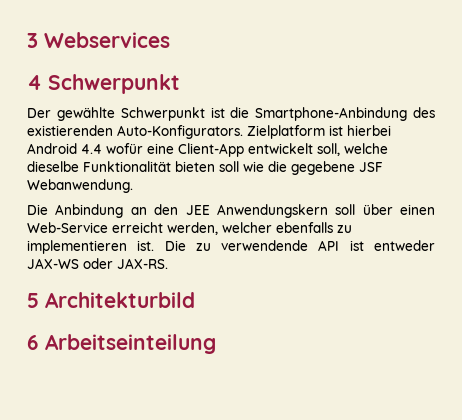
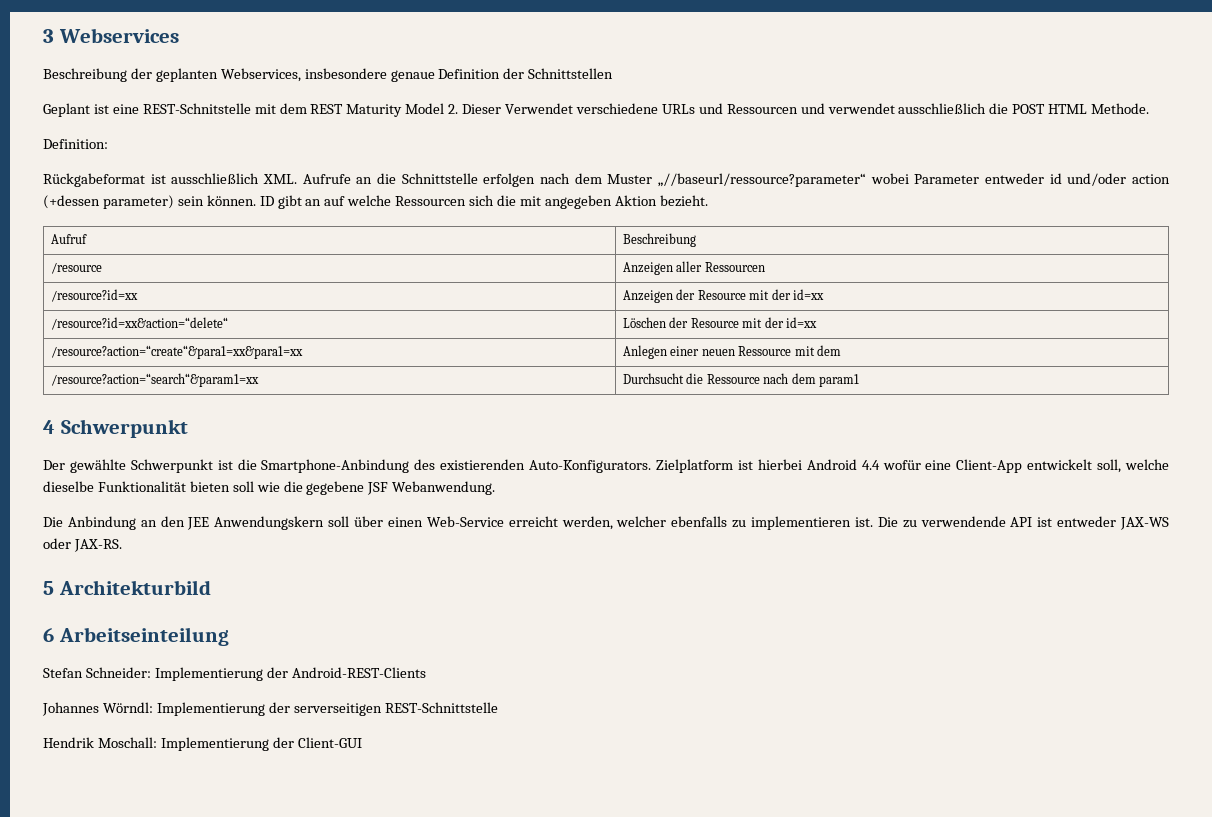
(170, 40) none -> [43,68,614,82] [43,103,1150,117] [43,139,108,149] [43,173,1170,187] [43,195,708,209] [50,234,87,244] [622,233,696,247] [50,262,102,274] [622,261,765,275] [50,289,138,302] [622,289,825,303] [50,317,228,330] [622,317,818,328] [50,345,303,359] [622,345,842,359] [50,373,259,387] [622,373,860,387] // Beschreibung der geplanten Webservices, insbesondere genaue Definition der Schnittstellen // Geplant ist eine REST-Schnitstelle mit dem REST Maturity Model 2. Dieser Verwendet verschiedene URLs und Ressourcen und verwendet ausschließlich die POST HTML Methode. // Definition: // Rückgabeformat ist ausschließlich XML. Aufrufe an die Schnittstelle erfolgen nach dem Muster „//baseurl/ressource?parameter“ wobei Parameter entweder id und/oder action (+dessen parameter) sein können. ID gibt an auf welche Ressourcen sich die mit angegeben Aktion bezieht. // Aufruf | Beschreibung // /resource | Anzeigen aller Ressourcen // /resource?id=xx | Anzeigen der Resource mit der id=xx // /resource?id=xx&action=“delete“ | Löschen der Resource mit der id=xx // /resource?action=“create“&para1=xx&para1=xx | Anlegen einer neuen Ressource mit dem // /resource?action=“search“&param1=xx | Durchsucht die Ressource nach dem param1
(216, 344) none -> [43,667,426,681] [42,702,498,716] [43,737,362,751] // Stefan Schneider: Implementierung der Android-REST-Clients // Johannes Wörndl: Implementierung der serverseitigen REST-Schnittstelle // Hendrik Moschall: Implementierung der Client-GUI

